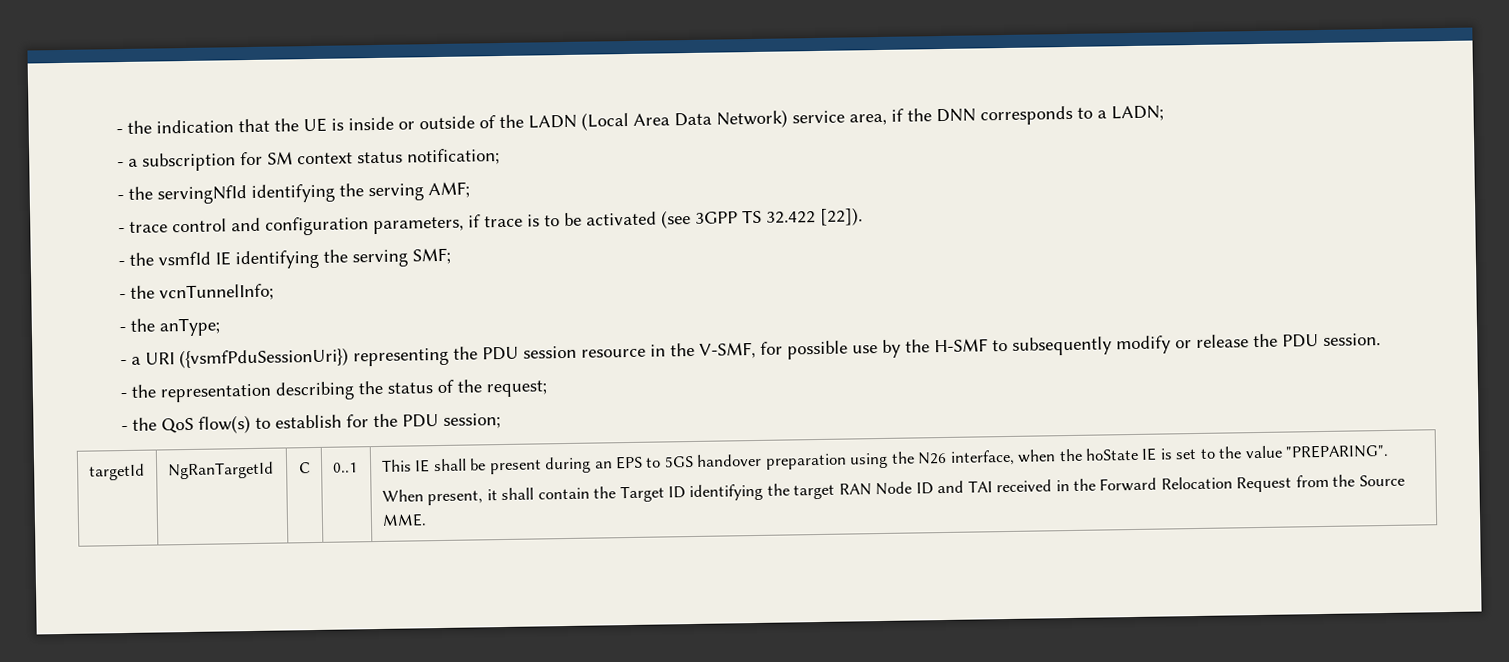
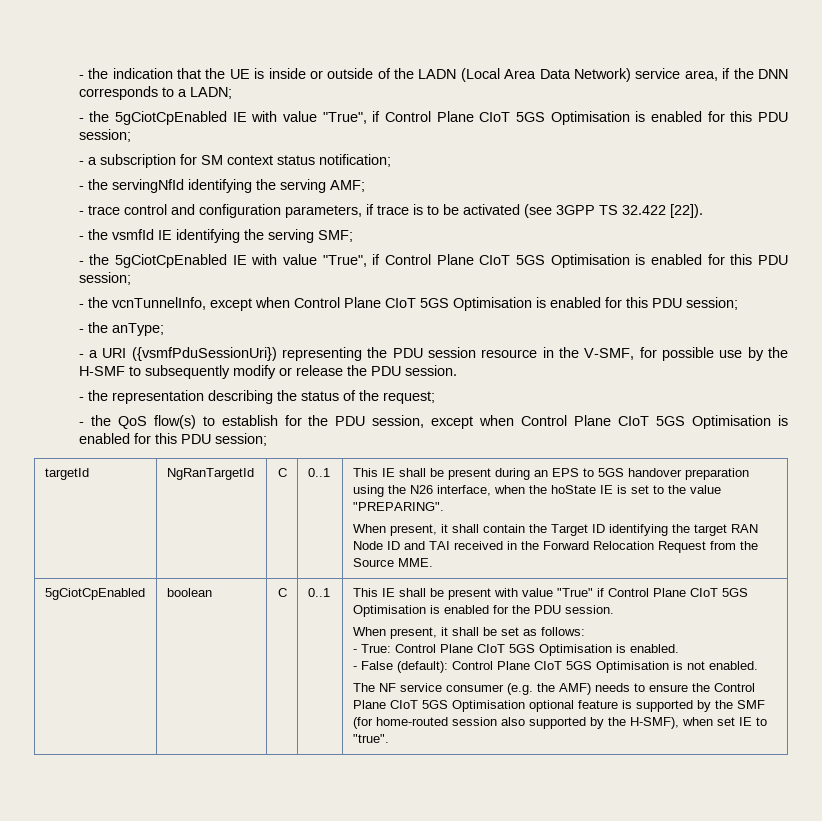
(1164, 113) none -> [78,111,788,125] [78,129,131,142] // - the 5gCiotCpEnabled IE with value "True", if Control Plane CIoT 5GS Optimisation is enabled for this PDU session;
[158,283,274,302] vcnTunnelInfo; -> [115,254,788,268] [78,272,131,285] [78,297,738,311] 5gCiotCpEnabled IE with value "True", if Control Plane CIoT 5GS Optimisation is enabled for this PDU session; // - the vcnTunnelInfo, except when Control Plane CIoT 5GS Optimisation is enabled for this PDU session;
(439, 421) none -> [372,415,788,429] [78,433,211,444] session, except when Control Plane CIoT 5GS Optimisation is enabled for this PDU
(427, 520) none -> [44,588,145,600] [166,588,212,597] [277,588,287,597] [307,588,330,597] [352,588,748,600] [352,605,614,617] [352,627,585,639] [352,644,679,656] [352,661,758,673] [352,683,755,695] [352,700,765,712] [352,717,767,729] [352,734,389,743] // 5gCiotCpEnabled | boolean | C | 0..1 | This IE shall be present with value "True" if Control Plane CIoT 5GS Optimisation is enabled for the PDU session. // When present, it shall be set as follows: // - True: Control Plane CIoT 5GS Optimisation is enabled. // - False (default): Control Plane CIoT 5GS Optimisation is not enabled. // The NF service consumer (e.g. the AMF) needs to ensure the Control Plane CIoT 5GS Optimisation optional feature is supported by the SMF (for home-routed session also supported by the H-SMF), when set IE to "true".

